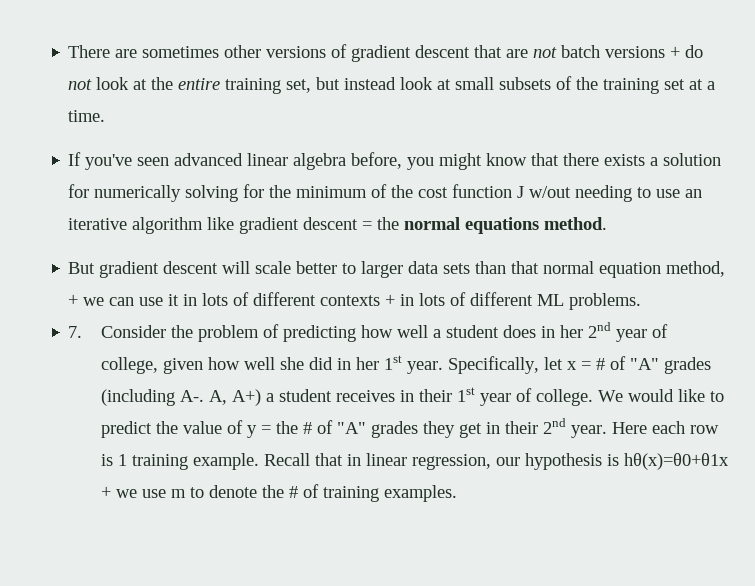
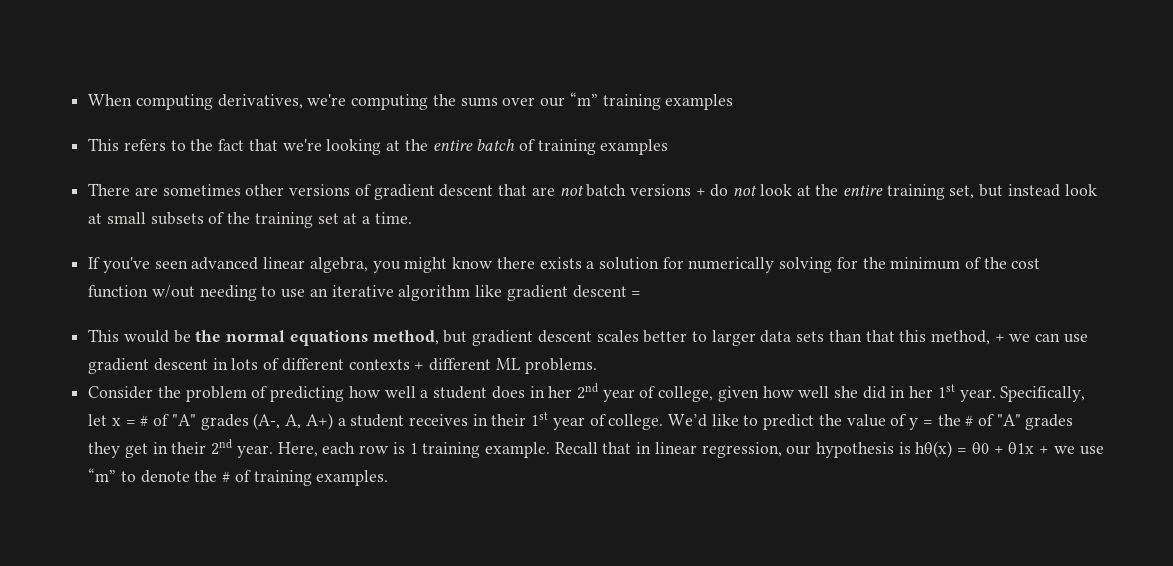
(68, 51) none -> [88,92,734,110] [88,138,669,155] When computing derivatives, we're computing the sums over our “m” training examples // This refers to the fact that we're looking at the entire batch of training examples //
[293,152,403,170] algebra before, -> [309,257,368,273] algebra,
[531,153,560,166] that -> (493, 263) none
[517,186,525,198] J -> (149, 291) none
[377,217,608,234] [68,261,292,278] the normal equations method. // But gradient descent will scale -> [88,329,639,346] // This would be the normal equations method, but gradient descent scales
[543,261,662,278] normal equation -> [899,330,927,342] this
[168,294,180,306] it -> [88,358,208,374] gradient descent
[400,292,467,306] in lots of -> (425, 366) none
[68,326,83,338] 7. -> (597, 366) none
[100,389,204,406] (including A-. -> [253,413,281,430] (A-,
[597,389,674,402] We would -> [668,414,708,427] We’d
[611,422,647,434] Here -> [277,442,318,457] Here,
[623,453,729,470] hθ(x)=θ0+θ1x -> [915,441,1035,458] hθ(x) = θ0 + θ1x
[170,489,186,498] m -> [88,468,117,482] “m”

